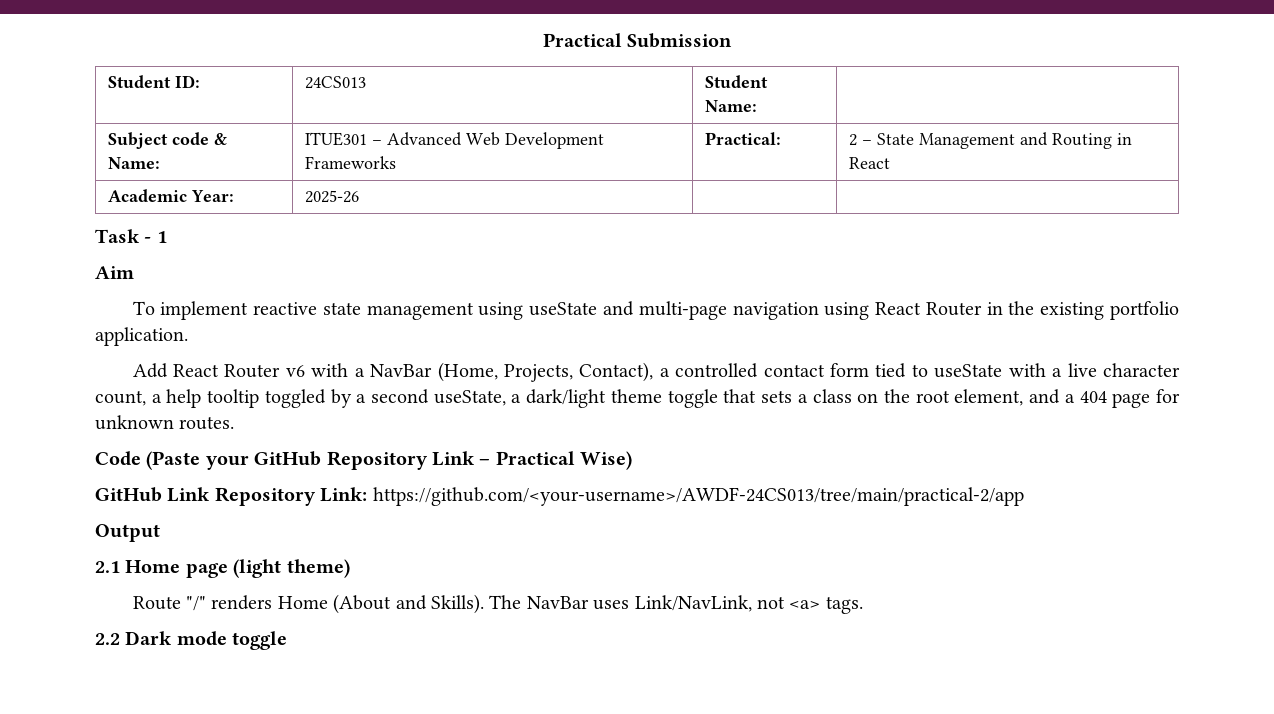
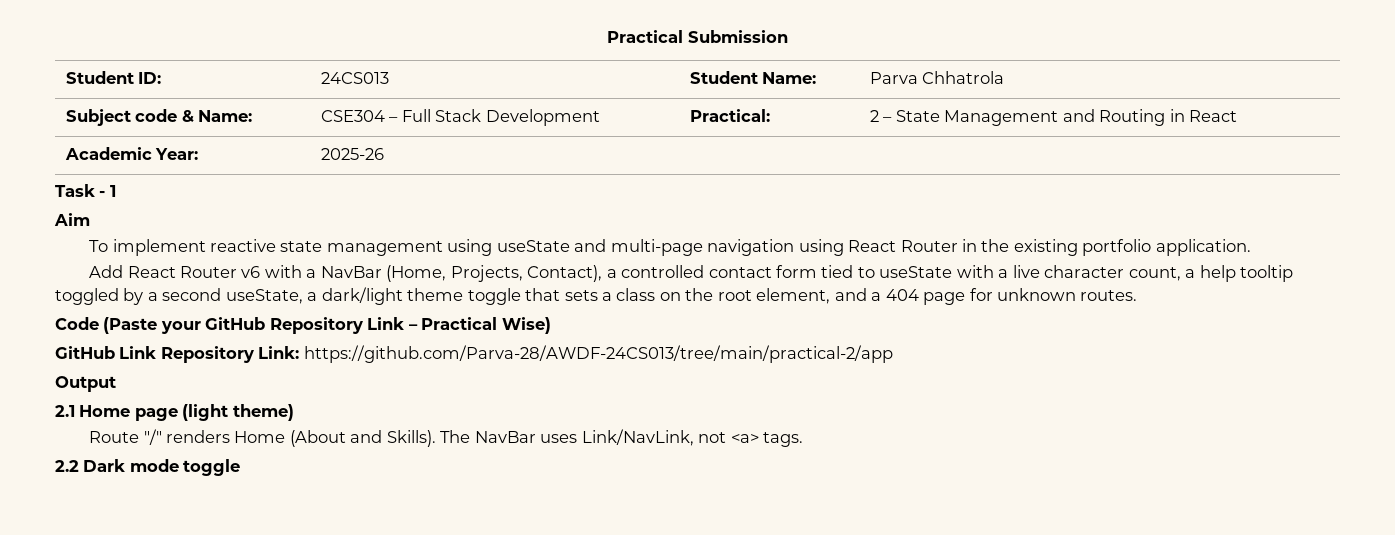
(758, 106) none -> [869,71,1005,84] Parva Chhatrola
[305,132,501,146] ITUE301 – Advanced Web -> [320,109,482,122] CSE304 – Full Stack
[305,156,397,169] Frameworks -> (600, 117) none
[372,487,1024,506] https://github.com/<your-username>/AWDF-24CS013/tree/main/practical-2/app -> [303,345,893,363] https://github.com/Parva-28/AWDF-24CS013/tree/main/practical-2/app

